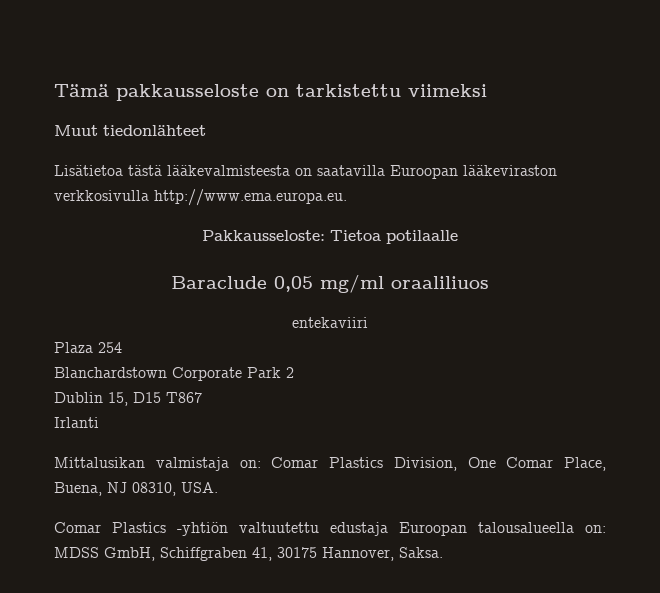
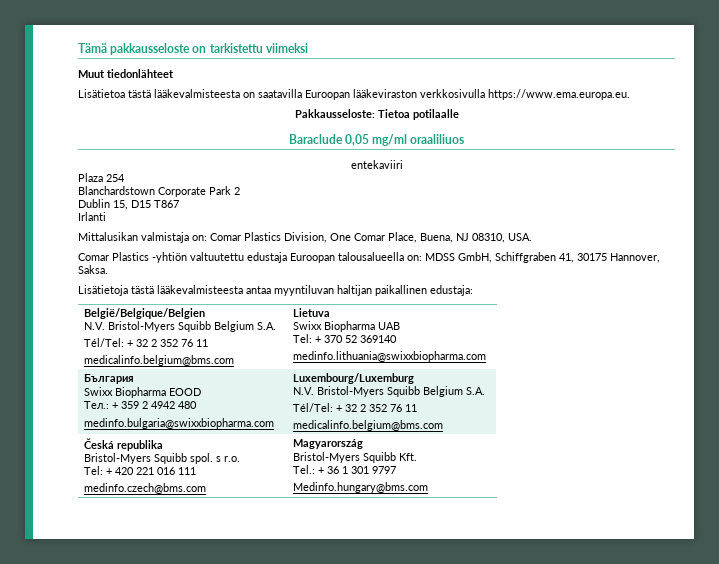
[154,189,347,206] http://www.ema.europa.eu. -> [488,89,630,100] https://www.ema.europa.eu.
(443, 552) none -> [78,285,473,296] [84,308,206,319] [84,321,277,332] [84,338,209,347] [84,355,235,366] [293,308,331,317] [293,321,401,332] [293,334,398,343] [293,351,487,362] [84,374,135,384] [84,387,202,398] [84,401,198,409] [84,418,275,429] [293,373,415,384] [293,386,486,397] [293,403,418,412] [293,420,444,431] [84,438,164,451] [84,453,241,464] [84,466,197,475] [84,483,207,494] [293,439,364,449] [293,452,418,463] [293,465,397,474] [293,482,429,493] // Lisätietoja tästä lääkevalmisteesta antaa myyntiluvan haltijan paikallinen edustaja: // België/Belgique/Belgien // N.V. Bristol-Myers Squibb Belgium S.A. // Tél/Tel: + 32 2 352 76 11 // medicalinfo.belgium@bms.com | Lietuva // Swixx Biopharma UAB // Tel: + 370 52 369140 // medinfo.lithuania@swixxbiopharma.com // България // Swixx Biopharma EOOD // Teл.: + 359 2 4942 480 // medinfo.bulgaria@swixxbiopharma.com | Luxembourg/Luxemburg // N.V. Bristol-Myers Squibb Belgium S.A. // Tél/Tel: + 32 2 352 76 11 // medicalinfo.belgium@bms.com // Česká republika // Bristol-Myers Squibb spol. s r.o. // Tel: + 420 221 016 111 // medinfo.czech@bms.com | Magyarország // Bristol-Myers Squibb Kft. // Tel.: + 36 1 301 9797 // Medinfo.hungary@bms.com

